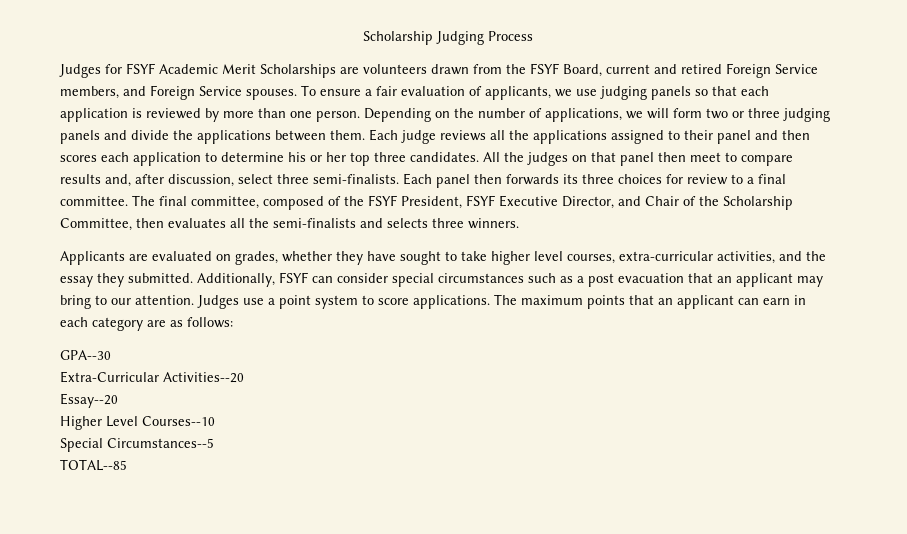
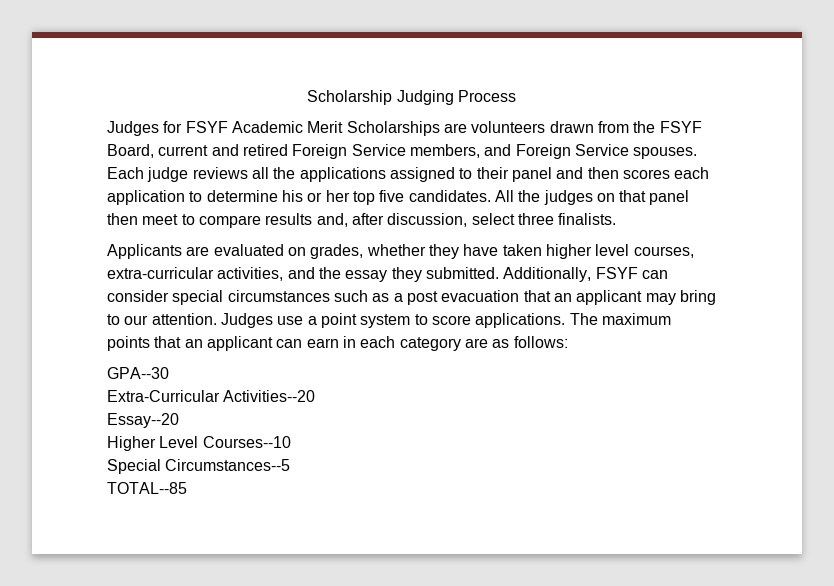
[301,85,769,100] [60,108,830,122] [60,130,365,144] To ensure a fair evaluation of applicants, we use judging panels so that each application is reviewed by more than one person. Depending on the number of applications, we will form two or three judging panels and divide the applications between them. -> (698, 153) none
[374,152,406,162] three -> [379,190,405,202] five
[313,173,786,188] [60,195,793,210] [60,218,519,231] semi-finalists. Each panel then forwards its three choices for review to a final committee. The final committee, composed of the FSYF President, FSYF Executive Director, and Chair of the Scholarship Committee, then evaluates all the semi-finalists and selects three winners. -> [558,213,617,225] finalists.
[400,251,487,265] sought to take -> [502,244,542,256] taken

